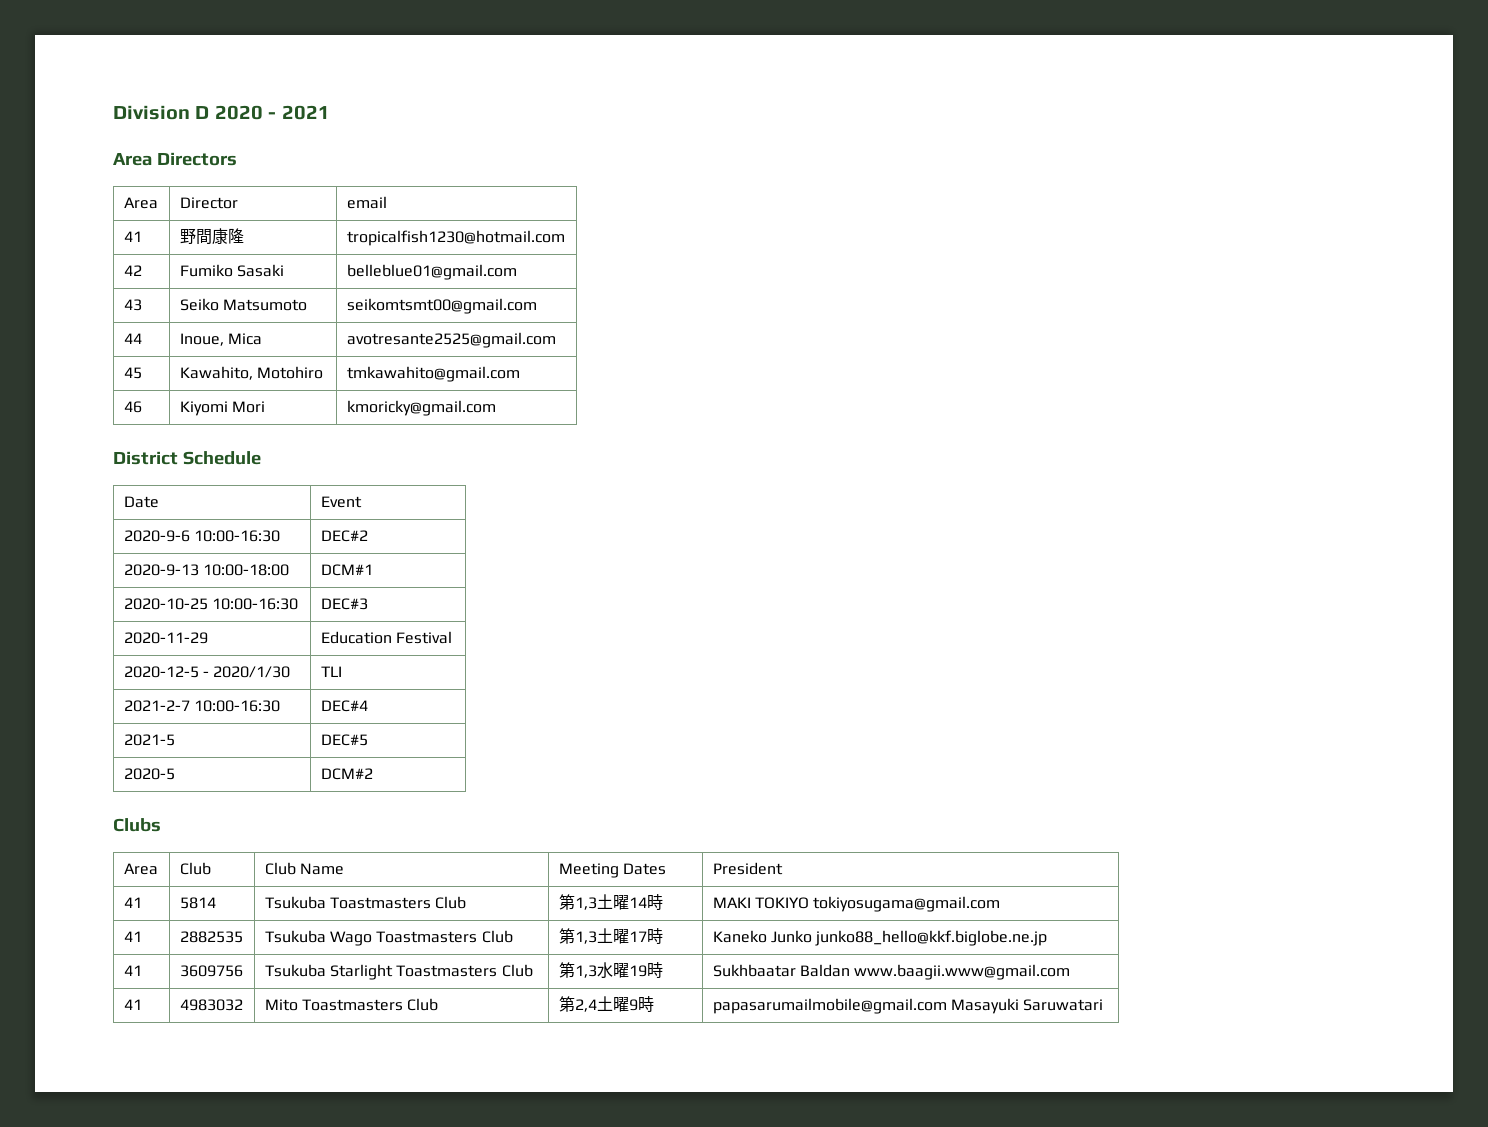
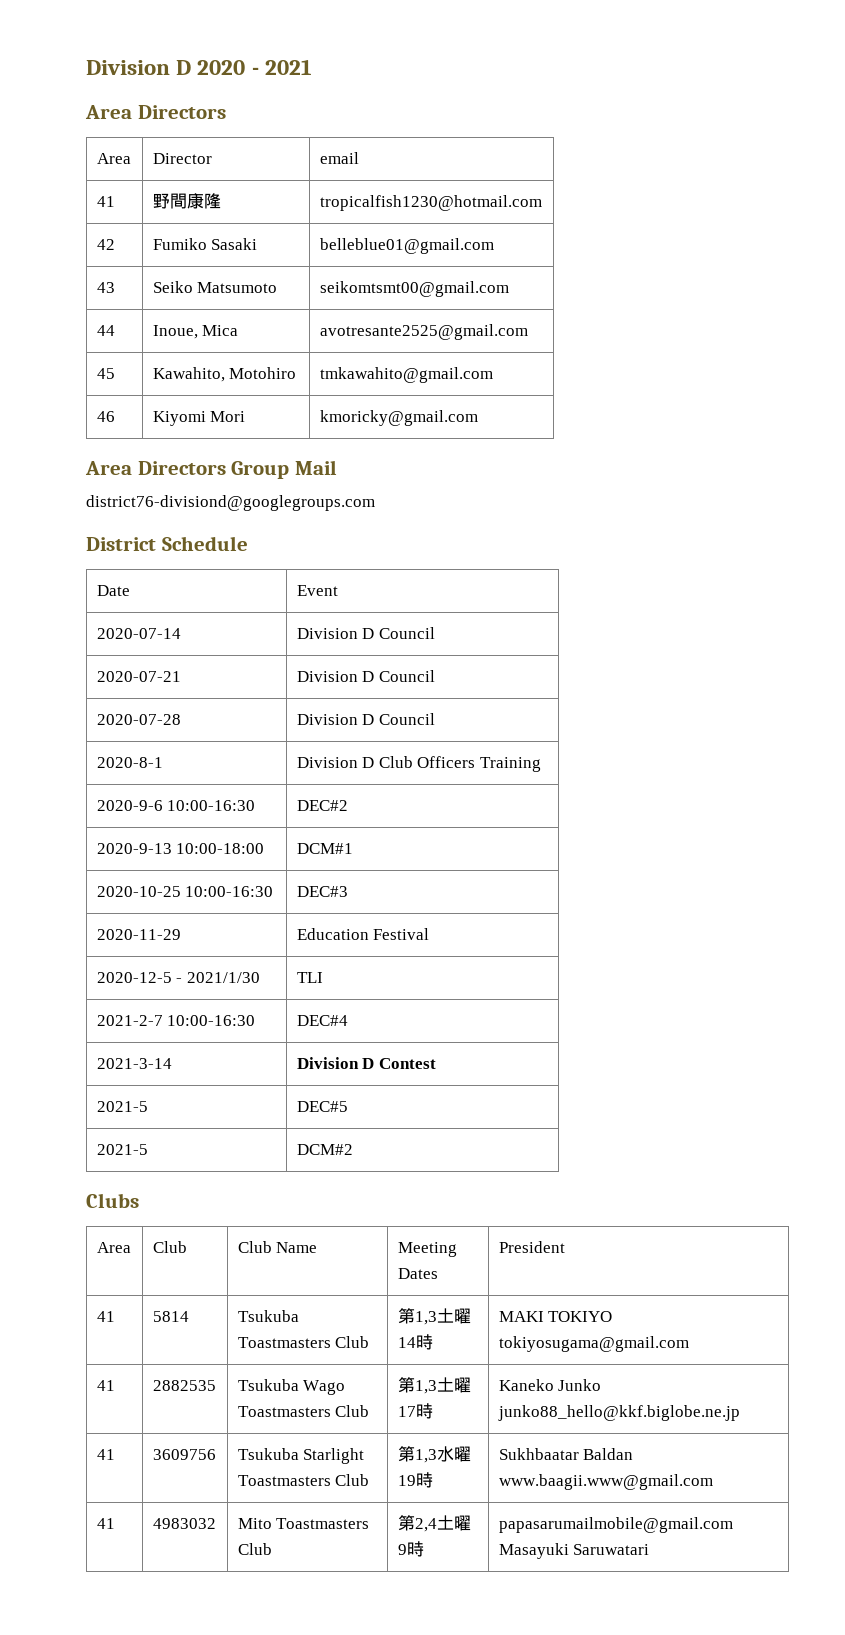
(496, 408) none -> [85,460,337,479] [86,495,375,511] // Area Directors Group Mail // district76-divisiond@googlegroups.com
(362, 502) none -> [96,628,181,639] [296,627,435,639] [96,671,181,682] [296,670,435,682] [96,714,181,725] [296,713,435,725] [96,757,163,768] [296,756,542,772] // 2020-07-14 | Division D Council // 2020-07-21 | Division D Council // 2020-07-28 | Division D Council // 2020-8-1 | Division D Club Officers Training
[213,666,291,678] 2020/1/30 -> [186,972,260,983] 2021/1/30
(368, 706) none -> [96,1058,172,1069] [296,1057,436,1069] // 2021-3-14 | Division D Contest
[123,768,175,780] 2020-5 -> [96,1144,148,1155] 2021-5

